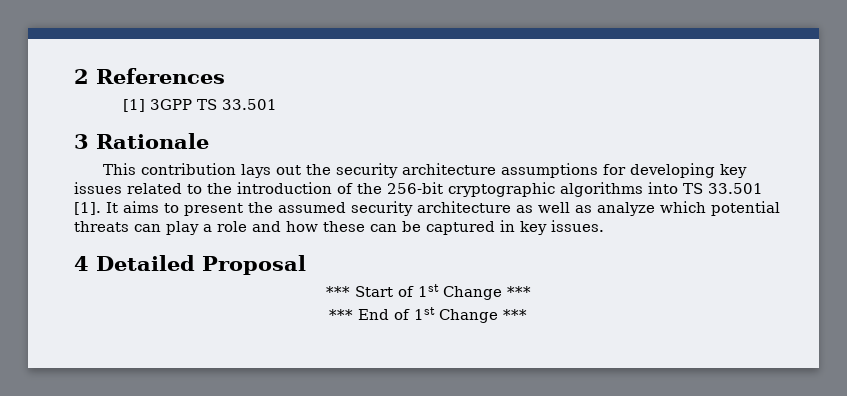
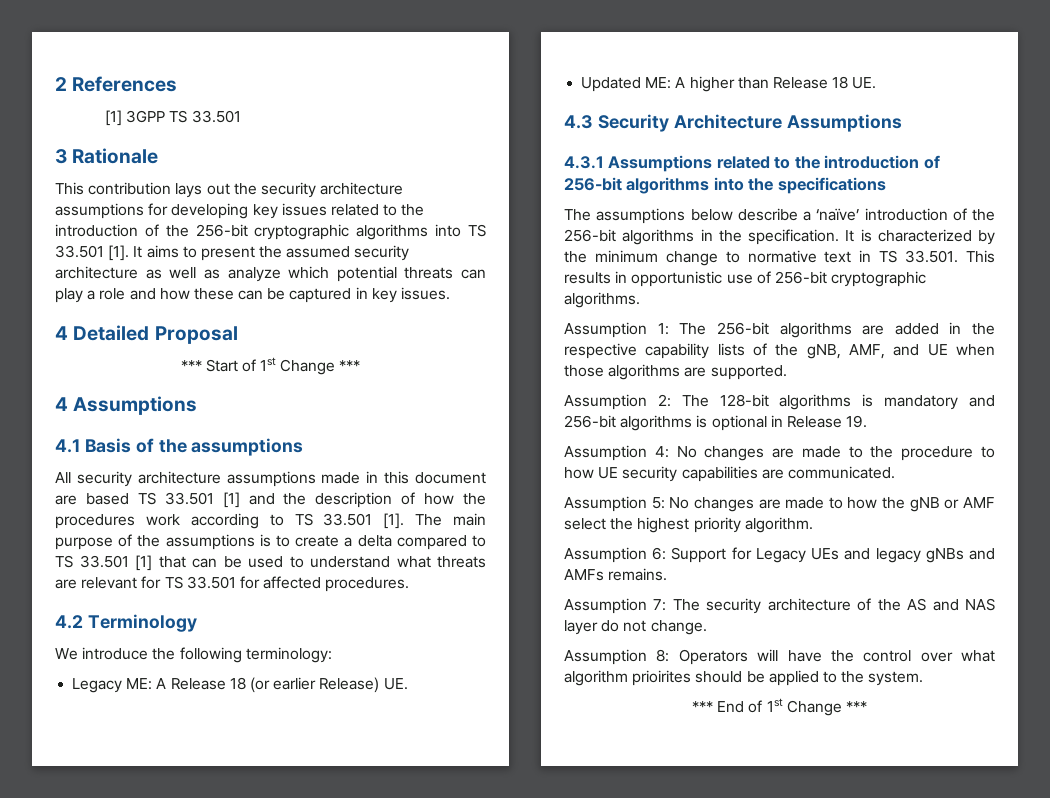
(531, 291) none -> [55,396,198,415] [55,438,304,456] [55,471,486,487] [55,492,486,508] [55,513,486,529] [55,534,486,550] [55,555,486,571] [55,576,410,592] [55,614,197,632] [55,647,332,663] [72,677,408,693] [581,76,877,92] [564,114,902,132] [564,155,940,172] [564,177,886,194] [564,208,995,224] [564,229,995,245] [564,250,996,266] [564,271,927,287] [564,292,640,308] [564,322,995,338] [564,343,995,359] [564,364,787,380] [564,394,995,410] [564,415,868,431] [564,445,995,461] [564,466,895,482] [564,496,995,512] [564,517,813,533] [564,547,995,563] [564,568,668,581] [564,598,995,614] [564,620,707,635] [564,649,995,665] [564,670,924,686] // 4 Assumptions // 4.1 Basis of the assumptions // All security architecture assumptions made in this document are based TS 33.501 [1] and the description of how the procedures work according to TS 33.501 [1]. The main purpose of the assumptions is to create a delta compared to TS 33.501 [1] that can be used to understand what threats are relevant for TS 33.501 for affected procedures. // 4.2 Terminology // We introduce the following terminology: // Legacy ME: A Release 18 (or earlier Release) UE. // Updated ME: A higher than Release 18 UE. // 4.3 Security Architecture Assumptions // 4.3.1 Assumptions related to the introduction of 256-bit algorithms into the specifications // The assumptions below describe a ‘naïve’ introduction of the 256-bit algorithms in the specification. It is characterized by the minimum change to normative text in TS 33.501. This results in opportunistic use of 256-bit cryptographic algorithms. // Assumption 1: The 256-bit algorithms are added in the respective capability lists of the gNB, AMF, and UE when those algorithms are supported. // Assumption 2: The 128-bit algorithms is mandatory and 256-bit algorithms is optional in Release 19. // Assumption 4: No changes are made to the procedure to how UE security capabilities are communicated. // Assumption 5: No changes are made to how the gNB or AMF select the highest priority algorithm. // Assumption 6: Support for Legacy UEs and legacy gNBs and AMFs remains. // Assumption 7: The security architecture of the AS and NAS layer do not change. // Assumption 8: Operators will have the control over what algorithm prioirites should be applied to the system.

